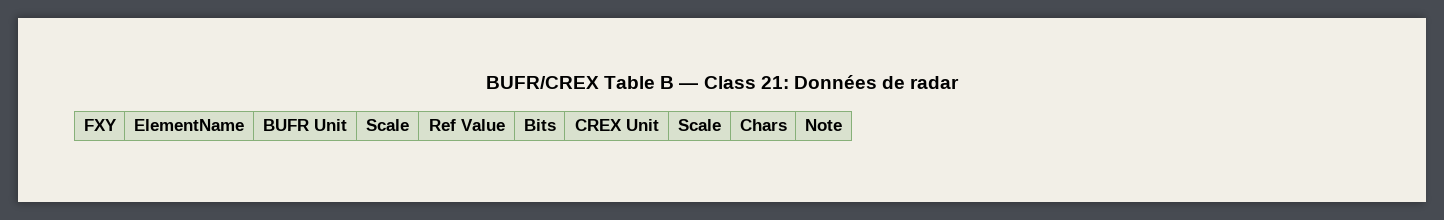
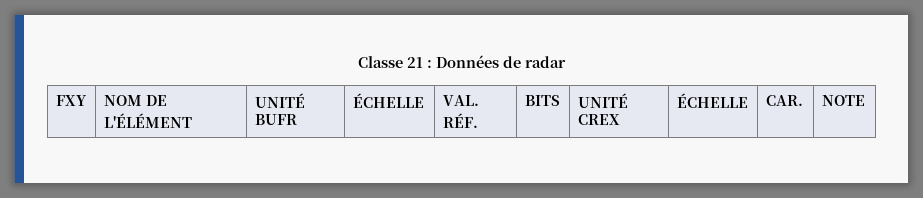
[485,75,960,89] [83,119,117,131] [134,119,244,131] [263,119,347,131] [366,119,409,131] [428,119,505,131] [523,119,556,131] [574,119,659,131] [678,119,721,131] [739,119,787,131] [805,119,842,131] BUFR/CREX Table B — Class 21: Données de radar // FXY | ElementName | BUFR Unit | Scale | Ref Value | Bits | CREX Unit | Scale | Chars | Note -> [358,55,566,68] [55,95,87,106] [103,95,167,106] [103,113,192,128] [254,93,305,108] [254,114,297,125] [352,93,424,108] [442,95,479,106] [442,113,478,128] [524,95,560,106] [577,93,628,108] [577,114,620,125] [676,93,748,108] [765,95,803,106] [821,95,865,106] Classe 21 : Données de radar // FXY | NOM DE L'ÉLÉMENT | UNITÉ BUFR | ÉCHELLE | VAL. RÉF. | BITS | UNITÉ CREX | ÉCHELLE | CAR. | NOTE

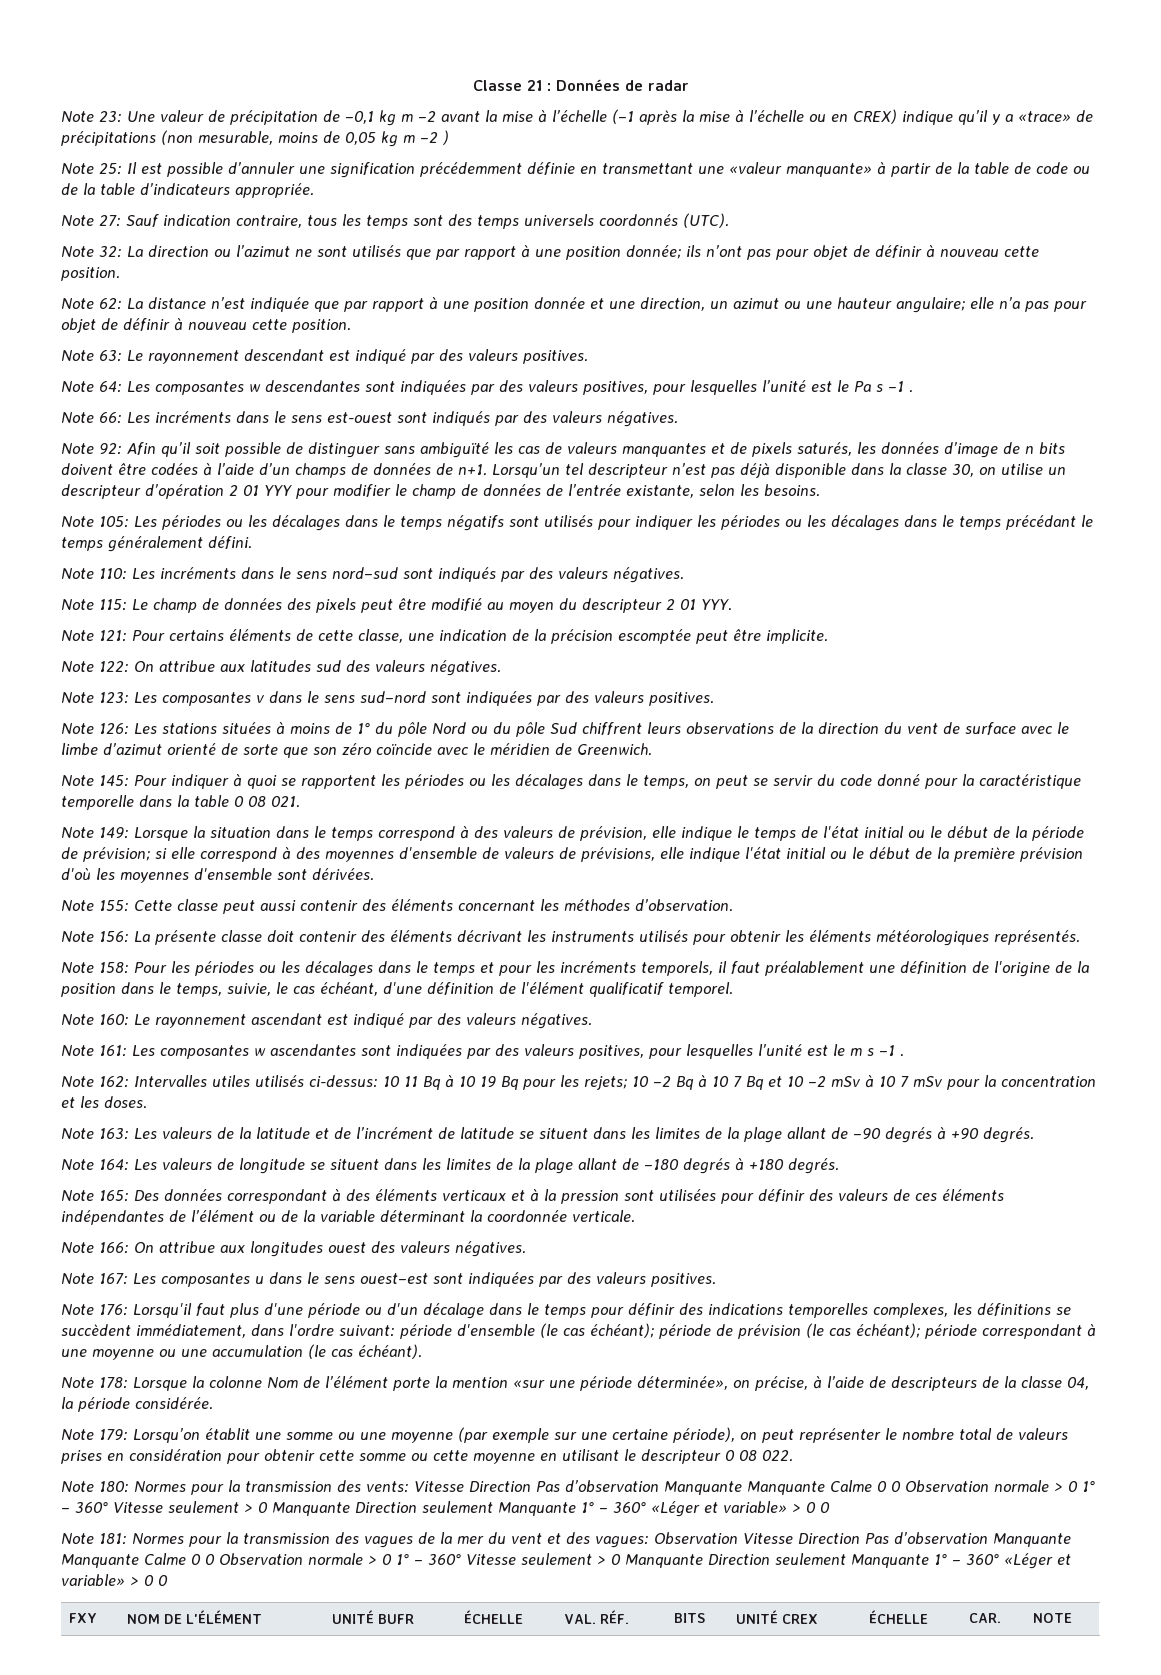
(566, 62) none -> [61,109,1093,126] [61,130,449,147] [61,162,1090,178] [61,183,314,198] [61,213,729,229] [61,245,1039,260] [61,267,120,281] [61,297,1087,313] [61,318,351,333] [61,349,588,364] [61,380,913,395] [61,411,678,427] [61,442,1065,458] [61,463,1066,478] [61,484,820,499] [61,515,1093,531] [61,536,252,552] [61,567,684,583] [61,598,732,613] [61,629,828,644] [61,660,501,676] [61,691,714,706] [61,722,1069,737] [61,743,652,758] [61,774,1081,790] [61,795,300,810] [61,826,1084,841] [61,847,1083,862] [61,868,374,883] [61,899,733,914] [61,930,1080,946] [61,961,1089,977] [61,982,733,997] [61,1013,592,1029] [61,1044,904,1059] [61,1075,1096,1090] [61,1096,147,1109] [61,1127,1034,1143] [61,1158,839,1174] [61,1189,1004,1204] [61,1210,635,1225] [61,1241,526,1257] [61,1272,716,1287] [61,1303,1071,1319] [61,1323,1096,1339] [61,1344,422,1360] [61,1376,1089,1391] [61,1397,213,1412] [61,1427,1068,1443] [61,1449,793,1464] [61,1480,1095,1495] [61,1501,830,1517] [61,1532,1071,1548] [61,1553,1071,1569] [61,1574,168,1586] // Note 23: Une valeur de précipitation de –0,1 kg m –2 avant la mise à l’échelle (–1 après la mise à l’échelle ou en CREX) indique qu’il y a «trace» de précipitations (non mesurable, moins de 0,05 kg m –2 ) // Note 25: Il est possible d’annuler une signification précédemment définie en transmettant une «valeur manquante» à partir de la table de code ou de la table d’indicateurs appropriée. // Note 27: Sauf indication contraire, tous les temps sont des temps universels coordonnés (UTC). // Note 32: La direction ou l’azimut ne sont utilisés que par rapport à une position donnée; ils n’ont pas pour objet de définir à nouveau cette position. // Note 62: La distance n’est indiquée que par rapport à une position donnée et une direction, un azimut ou une hauteur angulaire; elle n’a pas pour objet de définir à nouveau cette position. // Note 63: Le rayonnement descendant est indiqué par des valeurs positives. // Note 64: Les composantes w descendantes sont indiquées par des valeurs positives, pour lesquelles l’unité est le Pa s –1 . // Note 66: Les incréments dans le sens est-ouest sont indiqués par des valeurs négatives. // Note 92: Afin qu’il soit possible de distinguer sans ambiguïté les cas de valeurs manquantes et de pixels saturés, les données d’image de n bits doivent être codées à l’aide d’un champs de données de n+1. Lorsqu’un tel descripteur n’est pas déjà disponible dans la classe 30, on utilise un descripteur d’opération 2 01 YYY pour modifier le champ de données de l’entrée existante, selon les besoins. // Note 105: Les périodes ou les décalages dans le temps négatifs sont utilisés pour indiquer les périodes ou les décalages dans le temps précédant le temps généralement défini. // Note 110: Les incréments dans le sens nord–sud sont indiqués par des valeurs négatives. // Note 115: Le champ de données des pixels peut être modifié au moyen du descripteur 2 01 YYY. // Note 121: Pour certains éléments de cette classe, une indication de la précision escomptée peut être implicite. // Note 122: On attribue aux latitudes sud des valeurs négatives. // Note 123: Les composantes v dans le sens sud–nord sont indiquées par des valeurs positives. // Note 126: Les stations situées à moins de 1° du pôle Nord ou du pôle Sud chiffrent leurs observations de la direction du vent de surface avec le limbe d’azimut orienté de sorte que son zéro coïncide avec le méridien de Greenwich. // Note 145: Pour indiquer à quoi se rapportent les périodes ou les décalages dans le temps, on peut se servir du code donné pour la caractéristique temporelle dans la table 0 08 021. // Note 149: Lorsque la situation dans le temps correspond à des valeurs de prévision, elle indique le temps de l'état initial ou le début de la période de prévision; si elle correspond à des moyennes d'ensemble de valeurs de prévisions, elle indique l'état initial ou le début de la première prévision d'où les moyennes d'ensemble sont dérivées. // Note 155: Cette classe peut aussi contenir des éléments concernant les méthodes d’observation. // Note 156: La présente classe doit contenir des éléments décrivant les instruments utilisés pour obtenir les éléments météorologiques représentés. // Note 158: Pour les périodes ou les décalages dans le temps et pour les incréments temporels, il faut préalablement une définition de l'origine de la position dans le temps, suivie, le cas échéant, d'une définition de l'élément qualificatif temporel. // Note 160: Le rayonnement ascendant est indiqué par des valeurs négatives. // Note 161: Les composantes w ascendantes sont indiquées par des valeurs positives, pour lesquelles l’unité est le m s –1 . // Note 162: Intervalles utiles utilisés ci-dessus: 10 11 Bq à 10 19 Bq pour les rejets; 10 –2 Bq à 10 7 Bq et 10 –2 mSv à 10 7 mSv pour la concentration et les doses. // Note 163: Les valeurs de la latitude et de l’incrément de latitude se situent dans les limites de la plage allant de –90 degrés à +90 degrés. // Note 164: Les valeurs de longitude se situent dans les limites de la plage allant de –180 degrés à +180 degrés. // Note 165: Des données correspondant à des éléments verticaux et à la pression sont utilisées pour définir des valeurs de ces éléments indépendantes de l’élément ou de la variable déterminant la coordonnée verticale. // Note 166: On attribue aux longitudes ouest des valeurs négatives. // Note 167: Les composantes u dans le sens ouest–est sont indiquées par des valeurs positives. // Note 176: Lorsqu'il faut plus d'une période ou d'un décalage dans le temps pour définir des indications temporelles complexes, les définitions se succèdent immédiatement, dans l'ordre suivant: période d'ensemble (le cas échéant); période de prévision (le cas échéant); période correspondant à une moyenne ou une accumulation (le cas échéant). // Note 178: Lorsque la colonne Nom de l’élément porte la mention «sur une période déterminée», on précise, à l’aide de descripteurs de la classe 04, la période considérée. // Note 179: Lorsqu’on établit une somme ou une moyenne (par exemple sur une certaine période), on peut représenter le nombre total de valeurs prises en considération pour obtenir cette somme ou cette moyenne en utilisant le descripteur 0 08 022. // Note 180: Normes pour la transmission des vents: Vitesse Direction Pas d’observation Manquante Manquante Calme 0 0 Observation normale > 0 1° – 360° Vitesse seulement > 0 Manquante Direction seulement Manquante 1° – 360° «Léger et variable» > 0 0 // Note 181: Normes pour la transmission des vagues de la mer du vent et des vagues: Observation Vitesse Direction Pas d’observation Manquante Manquante Calme 0 0 Observation normale > 0 1° – 360° Vitesse seulement > 0 Manquante Direction seulement Manquante 1° – 360° «Léger et variable» > 0 0

